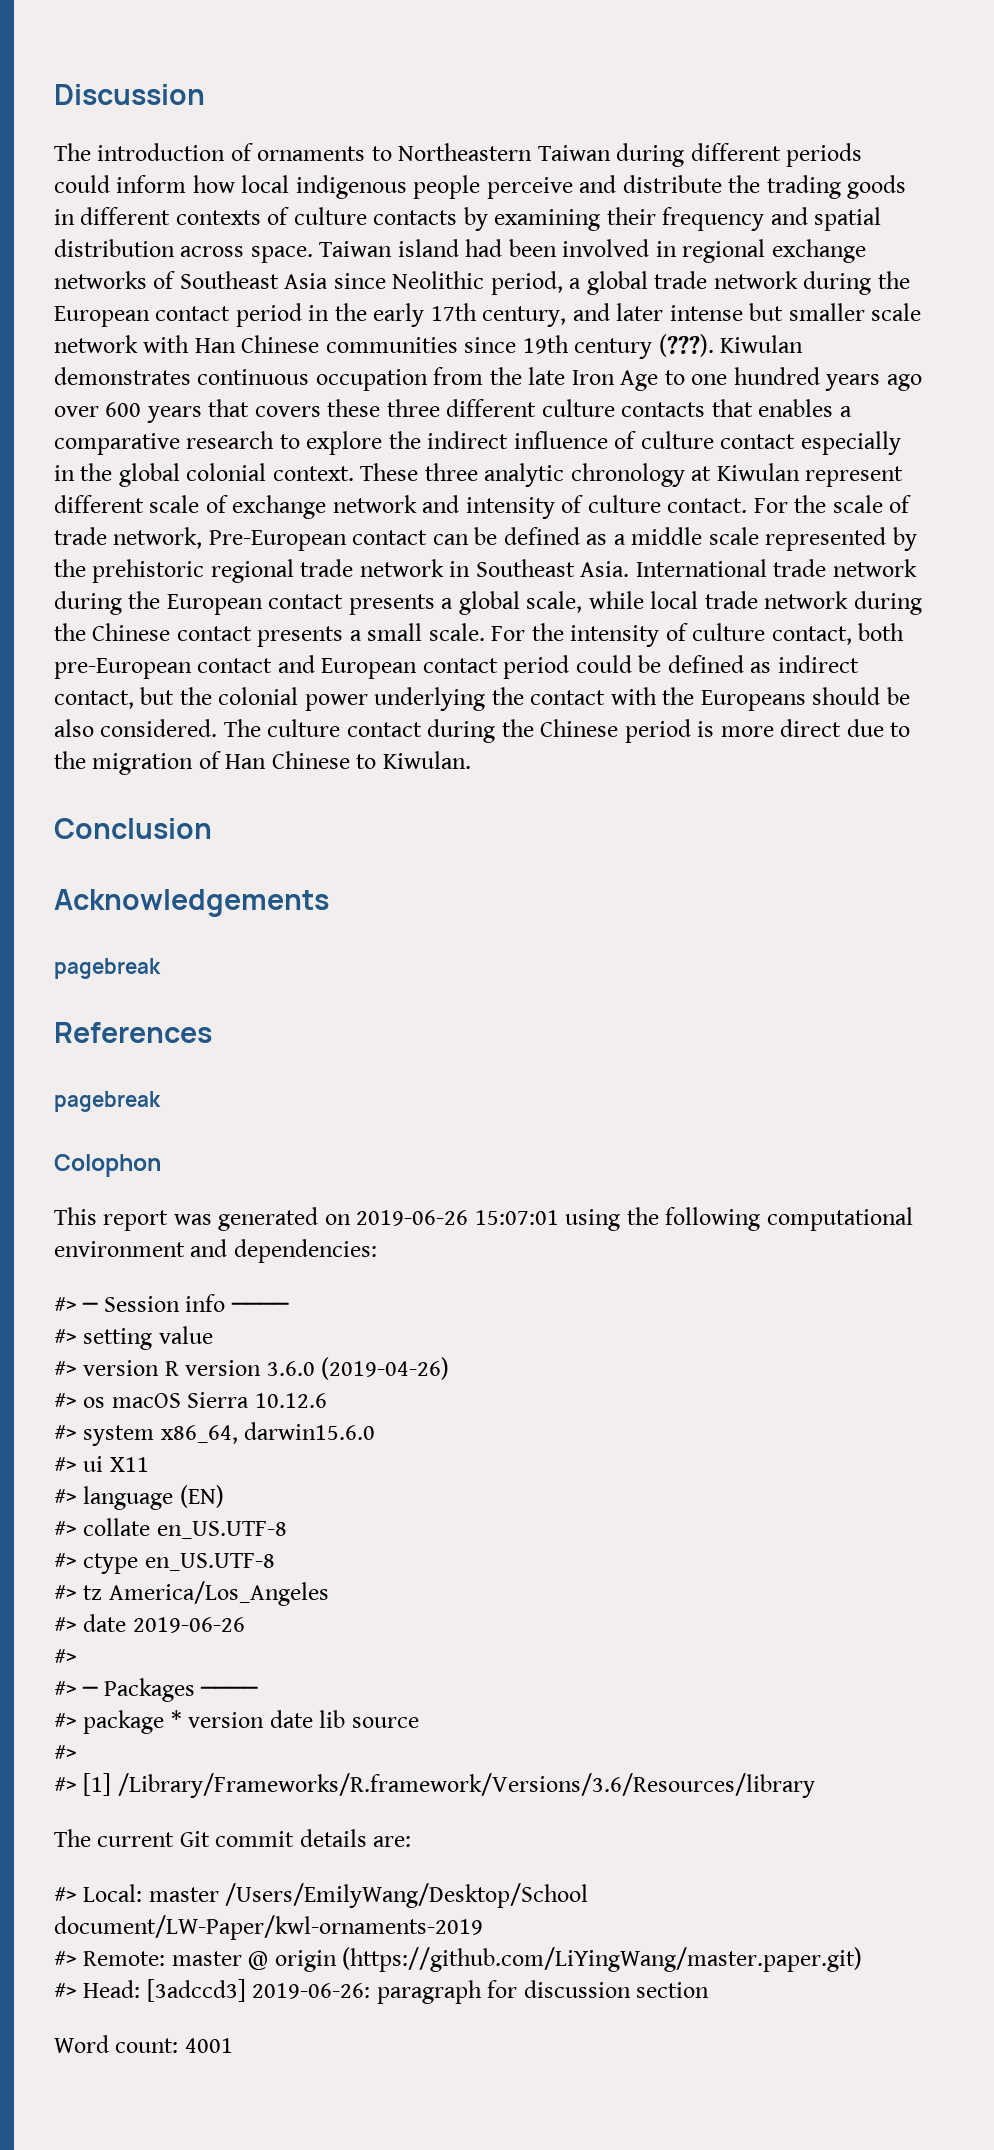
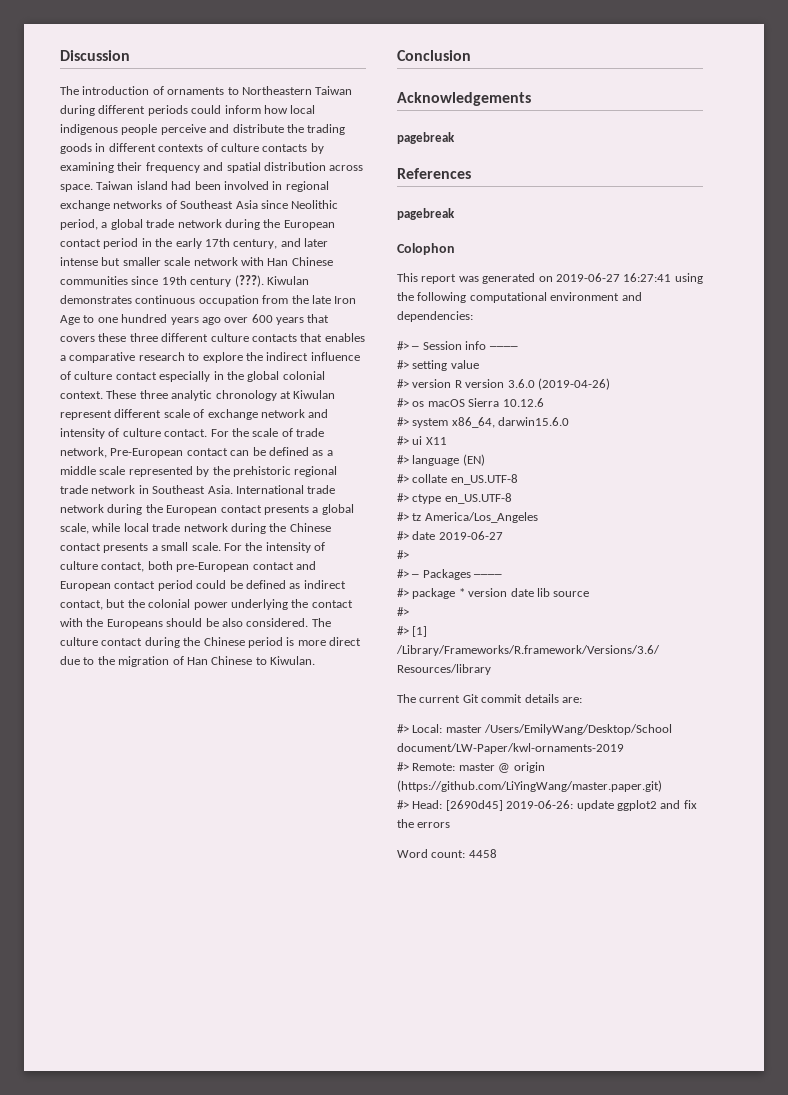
[356,1210,559,1226] 2019-06-26 15:07:01 -> [555,273,672,282] 2019-06-27 16:27:41
[132,1617,245,1633] 2019-06-26 -> [438,531,503,540] 2019-06-27
[146,1979,710,2004] [3adccd3] 2019-06-26: paragraph for discussion section -> [445,800,697,811] [397,819,451,828] [2690d45] 2019-06-26: update ggplot2 and fix the errors
[184,2038,233,2053] 4001 -> [468,849,497,858] 4458

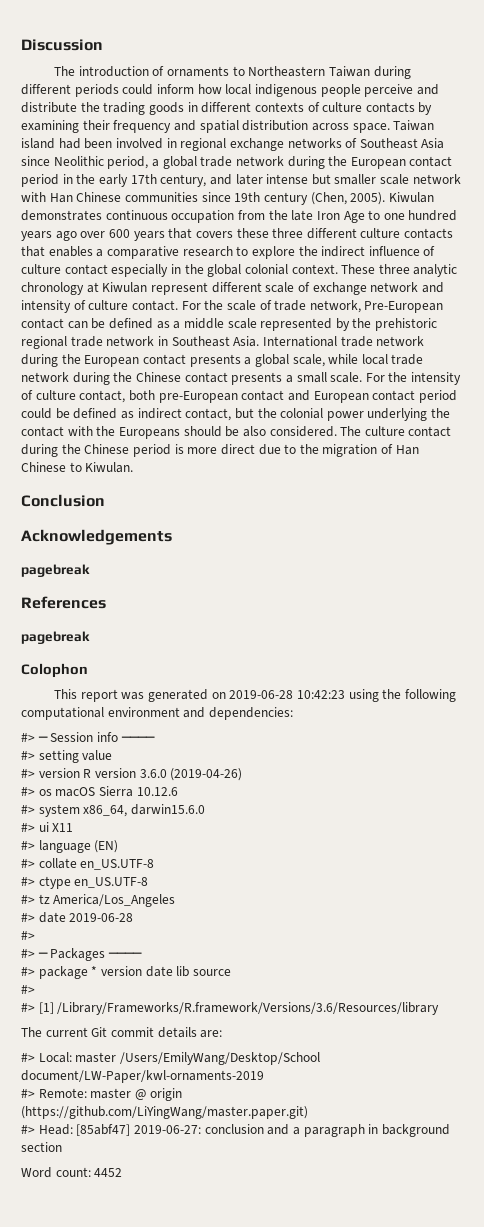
[234,275,264,287] (???). -> [310,192,386,205] (Chen, 2005).
[555,273,672,282] 2019-06-27 16:27:41 -> [229,690,346,699] 2019-06-28 10:42:23
[438,531,503,540] 2019-06-27 -> [69,913,134,922] 2019-06-28
[445,800,697,811] [397,819,451,828] [2690d45] 2019-06-26: update ggplot2 and fix the errors -> [76,1124,450,1137] [21,1142,62,1152] [85abf47] 2019-06-27: conclusion and a paragraph in background section
[468,849,497,858] 4458 -> [94,1168,123,1177] 4452

